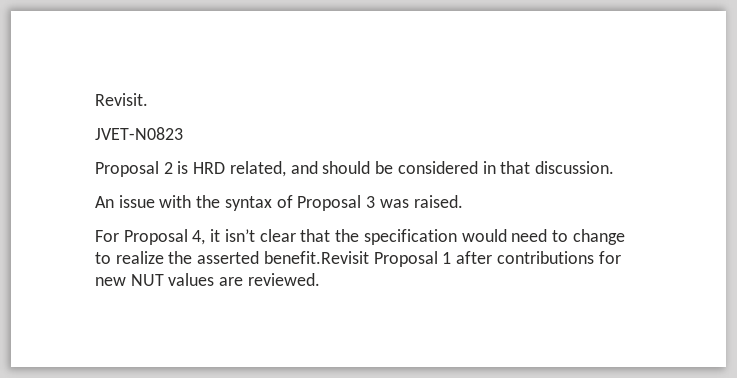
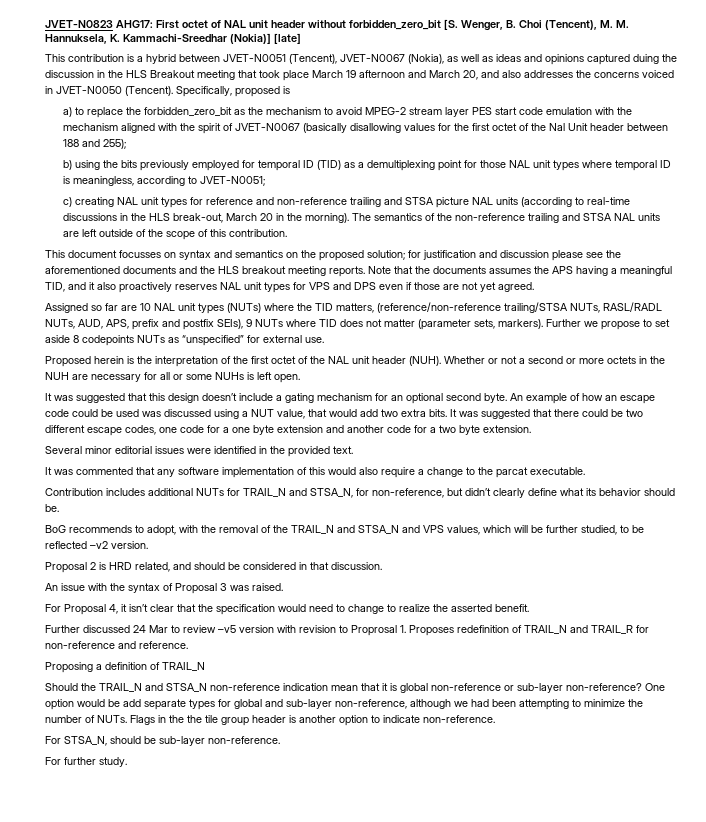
[95,93,148,106] [95,127,183,140] Revisit. // JVET-N0823 -> [45,19,629,31] [45,33,301,44] [45,54,677,65] [45,70,674,81] [45,86,290,97] [63,107,633,118] [63,123,669,134] [63,139,127,149] [63,160,672,171] [63,176,266,186] [63,197,631,208] [63,213,661,223] [63,229,288,240] [45,250,621,261] [45,266,672,277] [45,282,534,293] [45,302,662,314] [45,319,670,330] [45,335,324,346] [45,356,665,367] [45,372,300,383] [45,393,655,404] [45,409,643,419] [45,425,531,436] [45,446,353,457] [45,467,585,478] [45,488,675,498] [45,504,59,512] [45,525,644,536] [45,541,148,549] JVET-N0823 AHG17: First octet of NAL unit header without forbidden_zero_bit [S. Wenger, B. Choi (Tencent), M. M. Hannuksela, K. Kammachi-Sreedhar (Nokia)] [late] // This contribution is a hybrid between JVET-N0051 (Tencent), JVET-N0067 (Nokia), as well as ideas and opinions captured duing the discussion in the HLS Breakout meeting that took place March 19 afternoon and March 20, and also addresses the concerns voiced in JVET-N0050 (Tencent). Specifically, proposed is // a) to replace the forbidden_zero_bit as the mechanism to avoid MPEG-2 stream layer PES start code emulation with the mechanism aligned with the spirit of JVET-N0067 (basically disallowing values for the first octet of the Nal Unit header between 188 and 255); // b) using the bits previously employed for temporal ID (TID) as a demultiplexing point for those NAL unit types where temporal ID is meaningless, according to JVET-N0051; // c) creating NAL unit types for reference and non-reference trailing and STSA picture NAL units (according to real-time discussions in the HLS break-out, March 20 in the morning). The semantics of the non-reference trailing and STSA NAL units are left outside of the scope of this contribution. // This document focusses on syntax and semantics on the proposed solution; for justification and discussion please see the aforementioned documents and the HLS breakout meeting reports. Note that the documents assumes the APS having a meaningful TID, and it also proactively reserves NAL unit types for VPS and DPS even if those are not yet agreed. // Assigned so far are 10 NAL unit types (NUTs) where the TID matters, (reference/non-reference trailing/STSA NUTs, RASL/RADL NUTs, AUD, APS, prefix and postfix SEIs), 9 NUTs where TID does not matter (parameter sets, markers). Further we propose to set aside 8 codepoints NUTs as “unspecified” for external use. // Proposed herein is the interpretation of the first octet of the NAL unit header (NUH). Whether or not a second or more octets in the NUH are necessary for all or some NUHs is left open. // It was suggested that this design doesn’t include a gating mechanism for an optional second byte. An example of how an escape code could be used was discussed using a NUT value, that would add two extra bits. It was suggested that there could be two different escape codes, one code for a one byte extension and another code for a two byte extension. // Several minor editorial issues were identified in the provided text. // It was commented that any software implementation of this would also require a change to the parcat executable. // Contribution includes additional NUTs for TRAIL_N and STSA_N, for non-reference, but didn’t clearly define what its behavior should be. // BoG recommends to adopt, with the removal of the TRAIL_N and STSA_N and VPS values, which will be further studied, to be reflected –v2 version.
[263,251,621,267] [95,273,320,286] benefit.Revisit Proposal 1 after contributions for new NUT values are reviewed. -> [495,604,529,612] [45,625,649,636] [45,641,188,649] [45,662,205,673] [45,683,665,693] [45,699,643,710] [45,715,495,726] [45,736,280,746] [45,757,127,767] benefit. // Further discussed 24 Mar to review –v5 version with revision to Proprosal 1. Proposes redefinition of TRAIL_N and TRAIL_R for non-reference and reference. // Proposing a definition of TRAIL_N // Should the TRAIL_N and STSA_N non-reference indication mean that it is global non-reference or sub-layer non-reference? One option would be add separate types for global and sub-layer non-reference, although we had been attempting to minimize the number of NUTs. Flags in the the tile group header is another option to indicate non-reference. // For STSA_N, should be sub-layer non-reference. // For further study.

